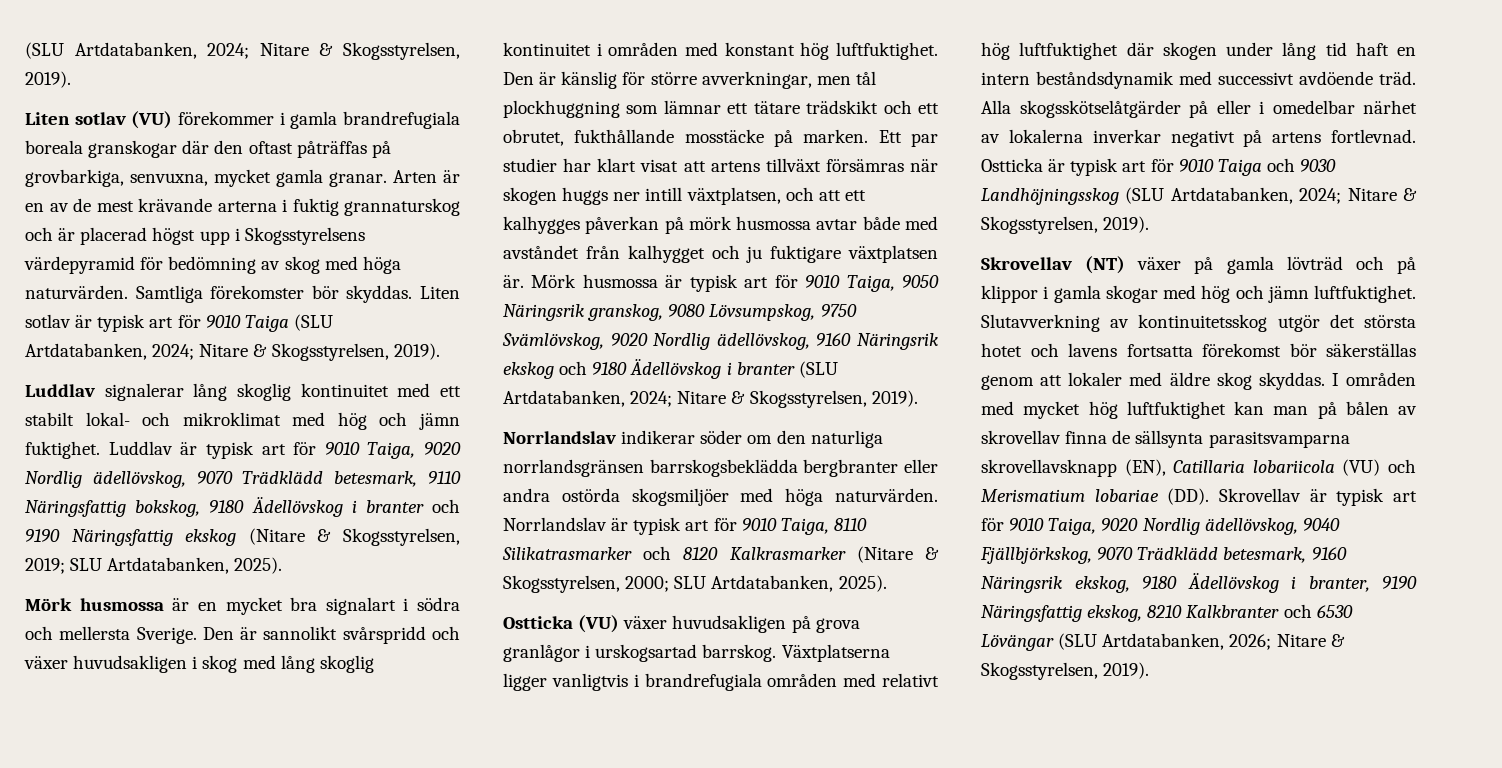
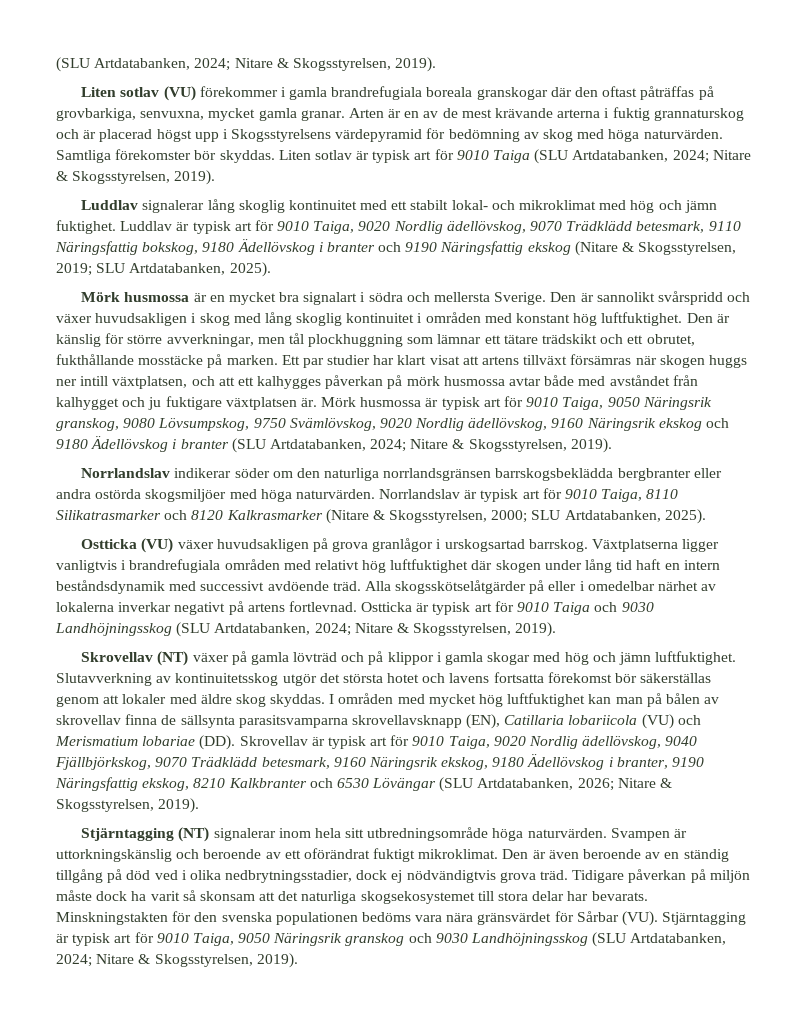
(1150, 670) none -> [81,827,688,842] [56,848,729,862] [56,869,750,883] [56,890,648,904] [56,911,747,926] [56,932,727,947] [56,953,298,968] // Stjärntagging (NT) signalerar inom hela sitt utbredningsområde höga naturvärden. Svampen är uttorkningskänslig och beroende av ett oförändrat fuktigt mikroklimat. Den är även beroende av en ständig tillgång på död ved i olika nedbrytningsstadier, dock ej nödvändigtvis grova träd. Tidigare påverkan på miljön måste dock ha varit så skonsam att det naturliga skogsekosystemet till stora delar har bevarats. Minskningstakten för den svenska populationen bedöms vara nära gränsvärdet för Sårbar (VU). Stjärntagging är typisk art för 9010 Taiga, 9050 Näringsrik granskog och 9030 Landhöjningsskog (SLU Artdatabanken, 2024; Nitare & Skogsstyrelsen, 2019).

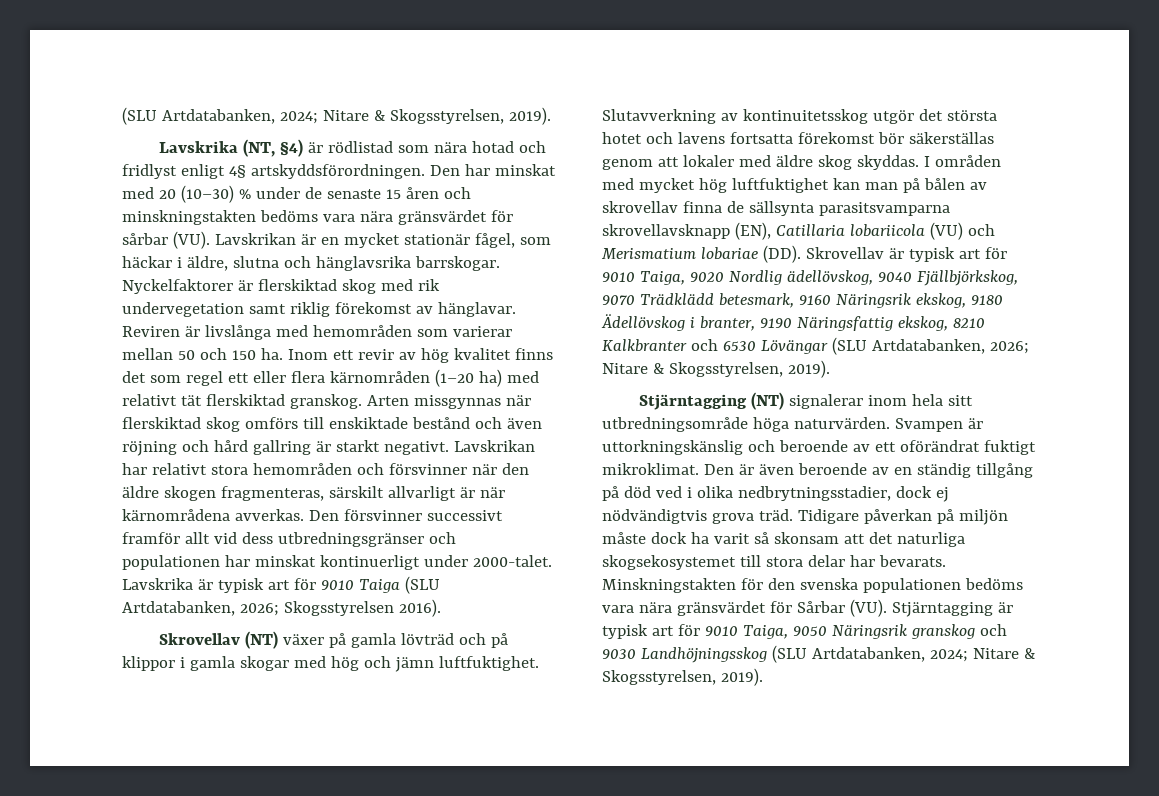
[56,57,437,72] [81,86,714,101] [56,107,744,121] [56,128,723,142] [56,149,352,163] (SLU Artdatabanken, 2024; Nitare & Skogsstyrelsen, 2019). // Liten sotlav (VU) förekommer i gamla brandrefugiala boreala granskogar där den oftast påträffas på grovbarkiga, senvuxna, mycket gamla granar. Arten är en av de mest krävande arterna i fuktig grannaturskog och är placerad högst upp i Skogsstyrelsens värdepyramid för bedömning av skog med höga naturvärden. Samtliga förekomster bör skyddas. Liten sotlav -> [122,107,551,125] [159,139,547,157] [122,164,556,179] [122,185,471,203] [122,210,513,225] [122,231,551,249] [122,256,500,271] [122,279,440,294] [122,302,516,317] [122,325,512,340] [122,348,553,363] [122,369,539,387] [122,394,531,409] [122,417,542,432] [122,440,535,456] [122,463,529,475] [122,486,505,501] [122,509,503,521] [122,532,456,547] [122,555,552,570] [122,578,193,590] (SLU Artdatabanken, 2024; Nitare & Skogsstyrelsen, 2019). // Lavskrika (NT, §4) är rödlistad som nära hotad och fridlyst enligt 4§ artskyddsförordningen. Den har minskat med 20 (10–30) % under de senaste 15 åren och minskningstakten bedöms vara nära gränsvärdet för sårbar (VU). Lavskrikan är en mycket stationär fågel, som häckar i äldre, slutna och hänglavsrika barrskogar. Nyckelfaktorer är flerskiktad skog med rik undervegetation samt riklig förekomst av hänglavar. Reviren är livslånga med hemområden som varierar mellan 50 och 150 ha. Inom ett revir av hög kvalitet finns det som regel ett eller flera kärnområden (1–20 ha) med relativt tät flerskiktad granskog. Arten missgynnas när flerskiktad skog omförs till enskiktade bestånd och även röjning och hård gallring är starkt negativt. Lavskrikan har relativt stora hemområden och försvinner när den äldre skogen fragmenteras, särskilt allvarligt är när kärnområdena avverkas. Den försvinner successivt framför allt vid dess utbredningsgränser och populationen har minskat kontinuerligt under 2000-talet. Lavskrika
[672,150,751,163] [56,170,216,185] [81,199,717,213] [56,220,741,234] [55,239,737,256] [56,262,271,277] [81,291,751,305] [56,312,730,326] [56,333,695,347] [56,354,747,368] [56,375,698,389] [56,396,712,410] [56,418,730,431] [56,436,612,453] [81,468,722,481] [56,488,679,502] [56,509,706,524] [81,538,720,553] [56,559,720,573] [56,580,717,594] [56,601,654,615] [55,622,557,637] 2024; Nitare & Skogsstyrelsen, 2019). // Luddlav signalerar lång skoglig kontinuitet med ett stabilt lokal- och mikroklimat med hög och jämn fuktighet. Luddlav är typisk art för 9010 Taiga, 9020 Nordlig ädellövskog, 9070 Trädklädd betesmark, 9110 Näringsfattig bokskog, 9180 Ädellövskog i branter och 9190 Näringsfattig ekskog (Nitare & Skogsstyrelsen, 2019; SLU Artdatabanken, 2025). // Mörk husmossa är en mycket bra signalart i södra och mellersta Sverige. Den är sannolikt svårspridd och växer huvudsakligen i skog med lång skoglig kontinuitet i områden med konstant hög luftfuktighet. Den är känslig för större avverkningar, men tål plockhuggning som lämnar ett tätare trädskikt och ett obrutet, fukthållande mosstäcke på marken. Ett par studier har klart visat att artens tillväxt försämras när skogen huggs ner intill växtplatsen, och att ett kalhygges påverkan på mörk husmossa avtar både med avståndet från kalhygget och ju fuktigare växtplatsen är. Mörk husmossa är typisk art för 9010 Taiga, 9050 Näringsrik granskog, 9080 Lövsumpskog, 9750 Svämlövskog, 9020 Nordlig ädellövskog, 9160 Näringsrik ekskog och 9180 Ädellövskog i branter (SLU Artdatabanken, 2024; Nitare & Skogsstyrelsen, 2019). // Norrlandslav indikerar söder om den naturliga norrlandsgränsen barrskogsbeklädda bergbranter eller andra ostörda skogsmiljöer med höga naturvärden. Norrlandslav är typisk art för 9010 Taiga, 8110 Silikatrasmarker och 8120 Kalkrasmarker (Nitare & Skogsstyrelsen, 2000; SLU Artdatabanken, 2025). // Ostticka (VU) växer huvudsakligen på grova granlågor i urskogsartad barrskog. Växtplatserna ligger vanligtvis i brandrefugiala områden med relativt hög luftfuktighet där skogen under lång tid haft en intern beståndsdynamik med successivt avdöende träd. Alla skogsskötselåtgärder på eller i omedelbar närhet av lokalerna inverkar negativt på artens fortlevnad. Ostticka är typisk art för 9010 Taiga och 9030 Landhöjningsskog (SLU Artdatabanken, 2024; Nitare & Skogsstyrelsen, 2019). -> [239,599,441,617] 2026; Skogsstyrelsen 2016).

